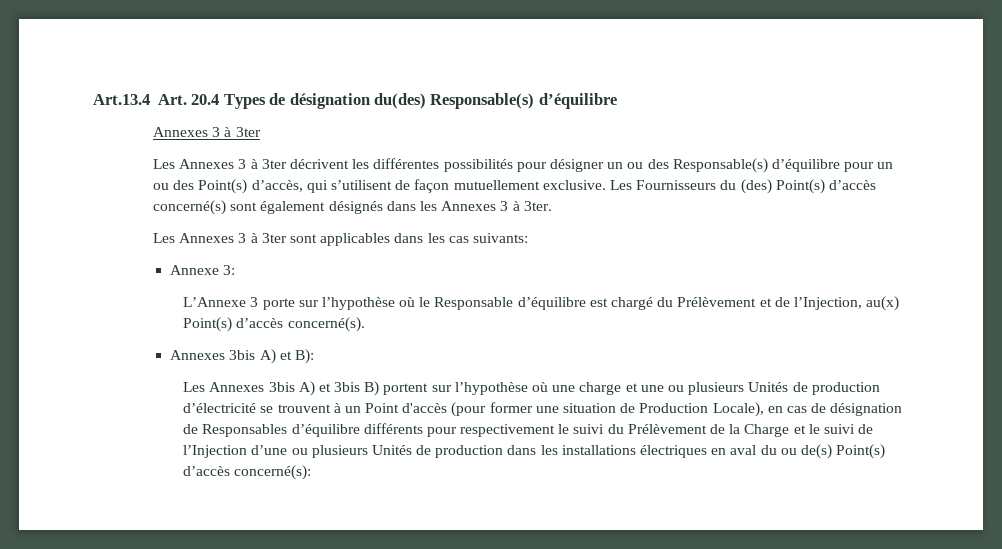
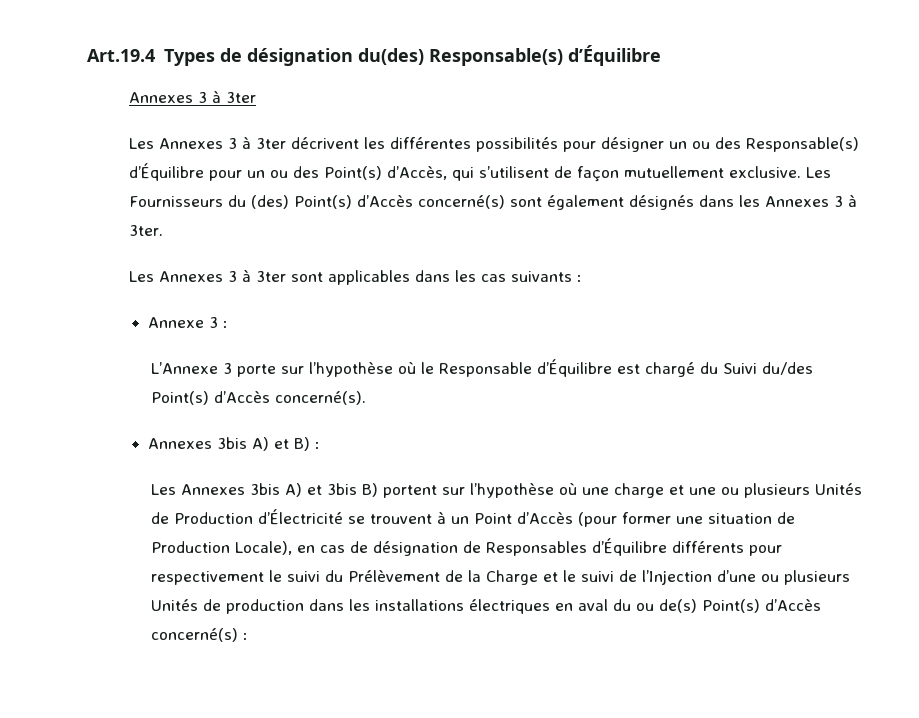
[93,94,220,105] Art.13.4 Art. 20.4 -> [87,49,155,62] Art.19.4
[538,93,617,109] d’équilibre -> [567,45,661,66] d’Équilibre
[771,159,840,172] d’équilibre -> [129,163,205,181] d’Équilibre
[251,180,303,192] d’accès, -> [387,166,448,180] d’Accès,
[828,180,876,190] d’accès -> [357,195,414,207] d’Accès
[472,233,528,243] suivants: -> [511,271,583,282] suivants :
[223,265,236,275] 3: -> [209,317,229,328] 3 :
[517,297,586,310] d’équilibre -> [536,359,612,377] d’Équilibre
[677,296,900,311] [183,317,284,332] Prélèvement et de l’Injection, au(x) Point(s) d’accès -> [722,362,813,375] [150,391,270,405] Suivi du/des Point(s) d’Accès
[294,349,314,364] B): -> [294,437,321,451] B) :
[811,382,880,395] [183,403,257,413] production d’électricité -> [173,509,343,525] Production d’Électricité
[402,403,448,413] d'accès -> [516,512,573,524] d’Accès
[291,424,360,437] d’équilibre -> [591,538,667,556] d’Équilibre
[183,465,312,480] d’accès concerné(s): -> [764,599,821,611] [150,628,248,642] d’Accès concerné(s) :

